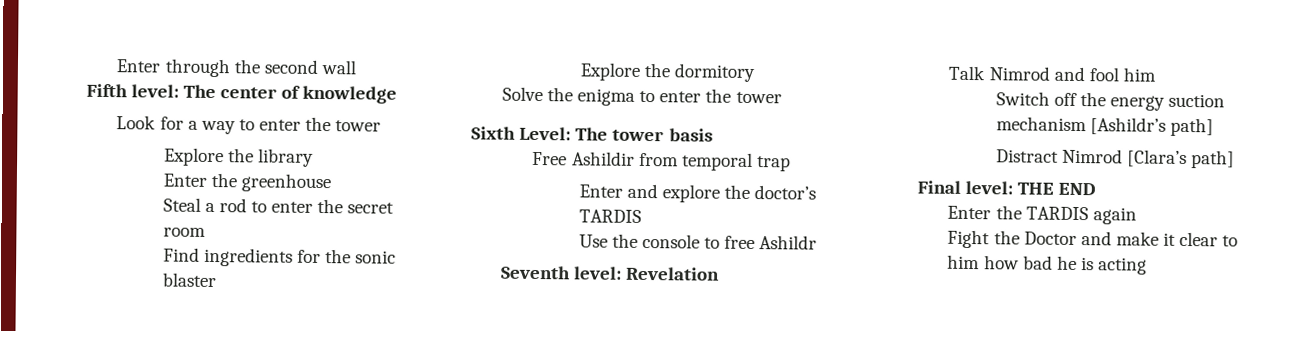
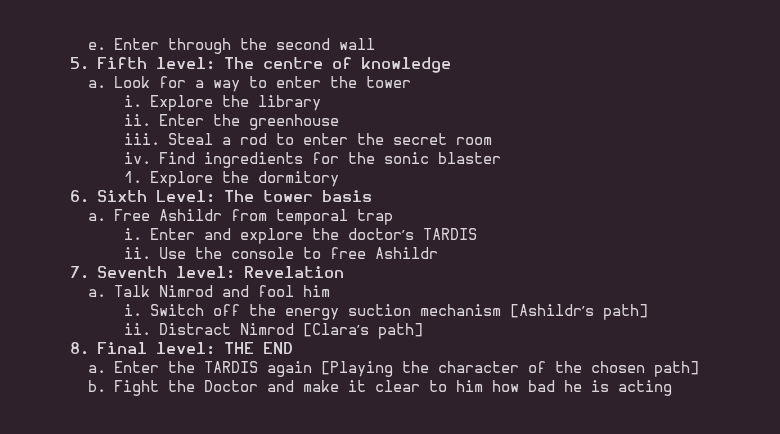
(116, 66) none -> [88,42,107,50] e.
(357, 67) none -> [70,57,90,70] 5.
[220,87,278,99] center -> [262,57,323,69] centre
(398, 94) none -> [88,80,107,88] a.
(382, 126) none -> [124,95,143,107] i.
(314, 157) none -> [124,114,152,126] ii.
(331, 183) none -> [124,133,161,145] iii.
(206, 232) none -> [124,152,152,164] iv.
(217, 280) none -> [124,171,143,183] 1.
[501,86,782,106] Solve the enigma to enter the tower // -> [70,190,90,203] 6.
[532,151,635,166] Free Ashildir -> [88,209,222,221] a. Free Ashildr
(791, 164) none -> [124,228,143,240] i.
(642, 216) none -> [124,247,152,259] ii.
(818, 242) none -> [70,266,90,279] 7.
(720, 273) none -> [88,289,107,297] a.
(1156, 74) none -> [124,304,143,316] i.
(1214, 127) none -> [124,323,152,335] ii.
(1235, 159) none -> [70,342,90,355] 8.
(1097, 189) none -> [88,365,107,373] a.
(1137, 216) // -> [320,361,699,377] [88,380,107,392] [Playing the character of the chosen path] // b.

